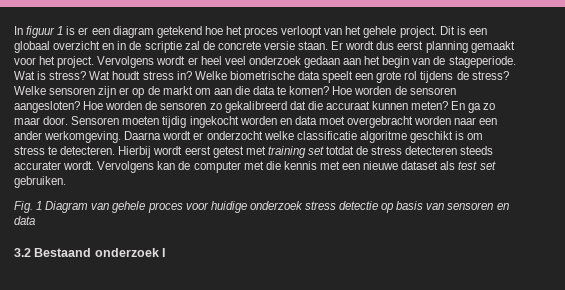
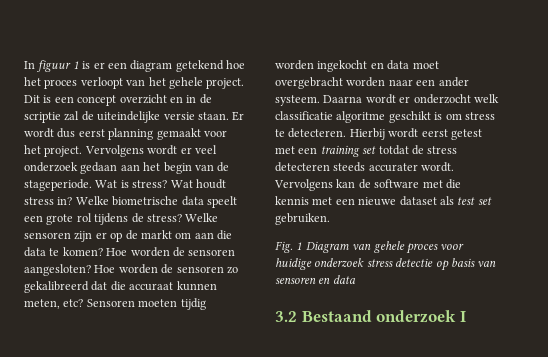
[14,41,50,53] globaal -> [77,95,117,106] concept
[217,41,261,50] concrete -> [97,111,161,123] uiteindelijke
[200,56,222,65] heel -> (192, 150) none
[411,101,496,113] [14,116,69,125] meten? En ga zo maar door. -> [24,299,84,309] meten, etc?
[189,116,277,128] ingekocht worden -> [275,60,368,72] worden ingekocht
[44,131,122,143] werkomgeving. -> [275,95,320,106] systeem.
[263,131,294,140] welke -> [473,94,499,103] welk
(266, 150) none -> [298,147,318,154] een
[193,161,241,173] computer -> [374,179,420,188] software

